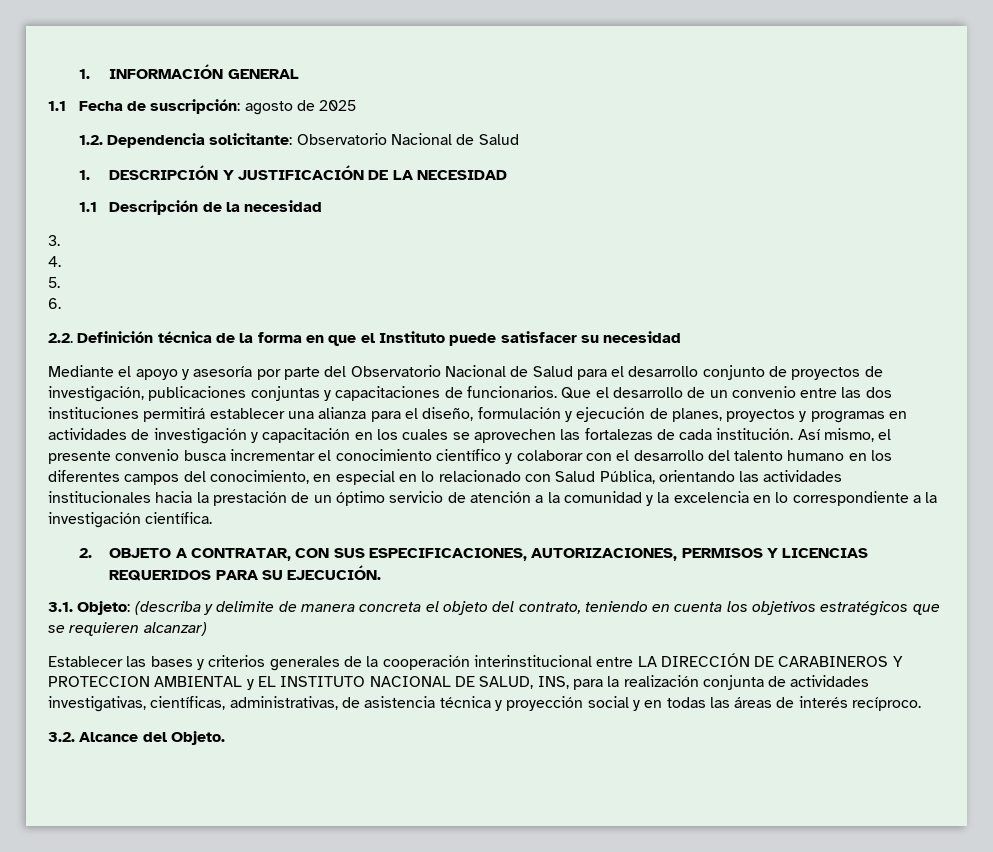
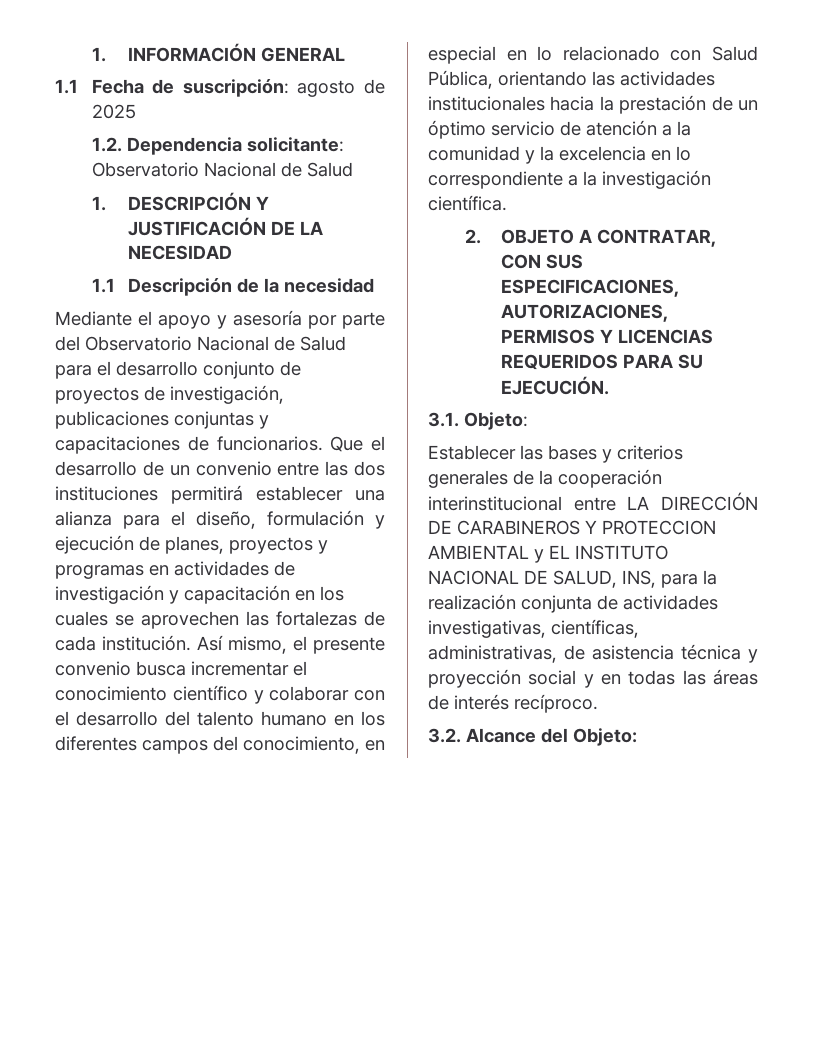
[48,235,60,246] [48,256,61,267] [48,277,60,288] [48,298,61,309] [48,331,682,346] // 3. // 4. // 5. // 6. // 2.2. Definición técnica de la forma en que el Instituto puede satisfacer su necesidad -> (375, 285) none
[134,601,940,616] [48,622,207,636] (describa y delimite de manera concreta el objeto del contrato, teniendo en cuenta los objetivos estratégicos que se requieren alcanzar) -> (528, 421) none
[170,731,225,745] Objeto. -> [573,728,637,746] Objeto:

